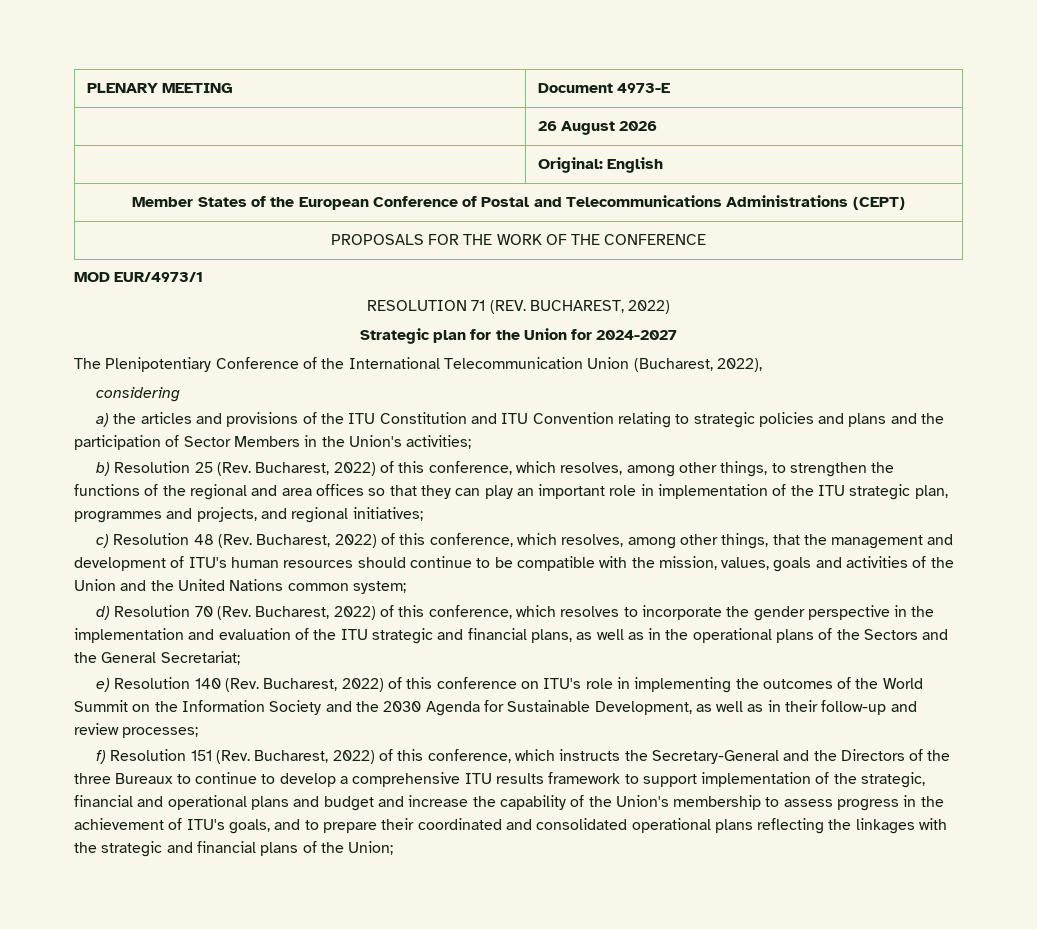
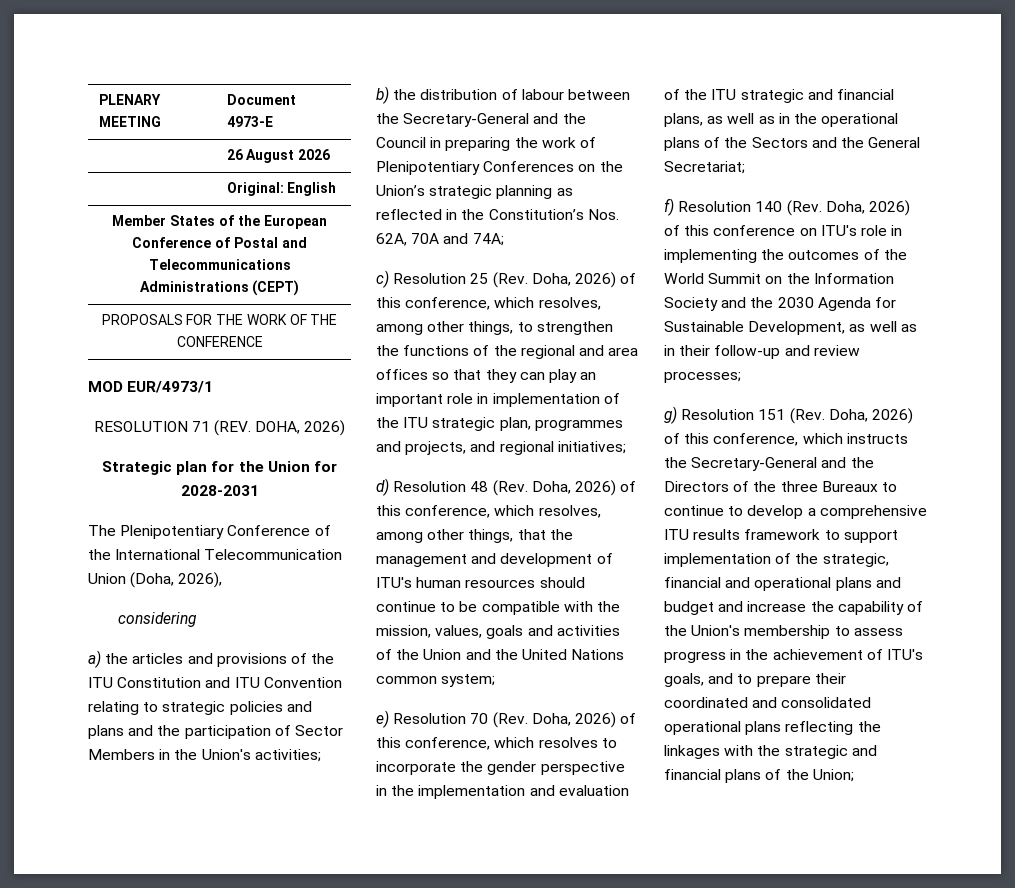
[529,300,671,314] BUCHAREST, 2022) -> [255,420,346,436] DOHA, 2026)
[596,330,678,340] 2024-2027 -> [180,485,259,496] 2028-2031
[633,358,762,372] (Bucharest, 2022), -> [130,572,223,588] (Doha, 2026),
(111, 469) none -> [393,89,630,100] [376,113,586,127] [376,137,596,151] [376,161,623,175] [376,185,573,199] [376,209,619,220] [376,233,504,246] [376,270,389,288] the distribution of labour between the Secretary-General and the Council in preparing the work of Plenipotentiary Conferences on the Union’s strategic planning as reflected in the Constitution’s Nos. 62A, 70A and 74A; // c)
[255,462,376,476] Bucharest, 2022) -> [531,272,616,288] Doha, 2026)
[96,534,110,548] c) -> [376,478,389,496] d)
[256,534,377,548] Bucharest, 2022) -> [531,480,616,496] Doha, 2026)
[96,606,111,620] d) -> [376,710,389,728] e)
[255,606,376,620] Bucharest, 2022) -> [531,712,616,728] Doha, 2026)
[96,678,111,692] e) -> [664,198,674,216] f)
[263,678,384,692] Bucharest, 2022) -> [825,200,910,216] Doha, 2026)
[96,750,107,764] f) -> [664,406,677,424] g)
[254,750,375,764] Bucharest, 2022) -> [828,408,913,424] Doha, 2026)

